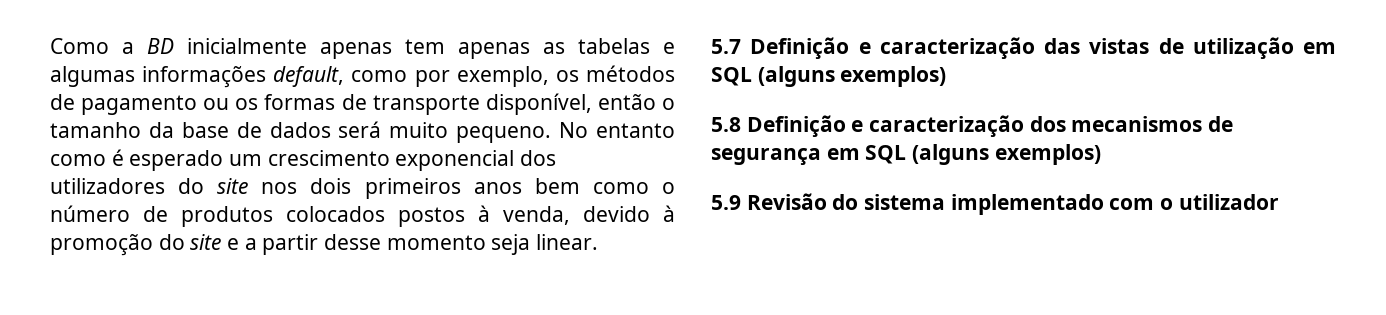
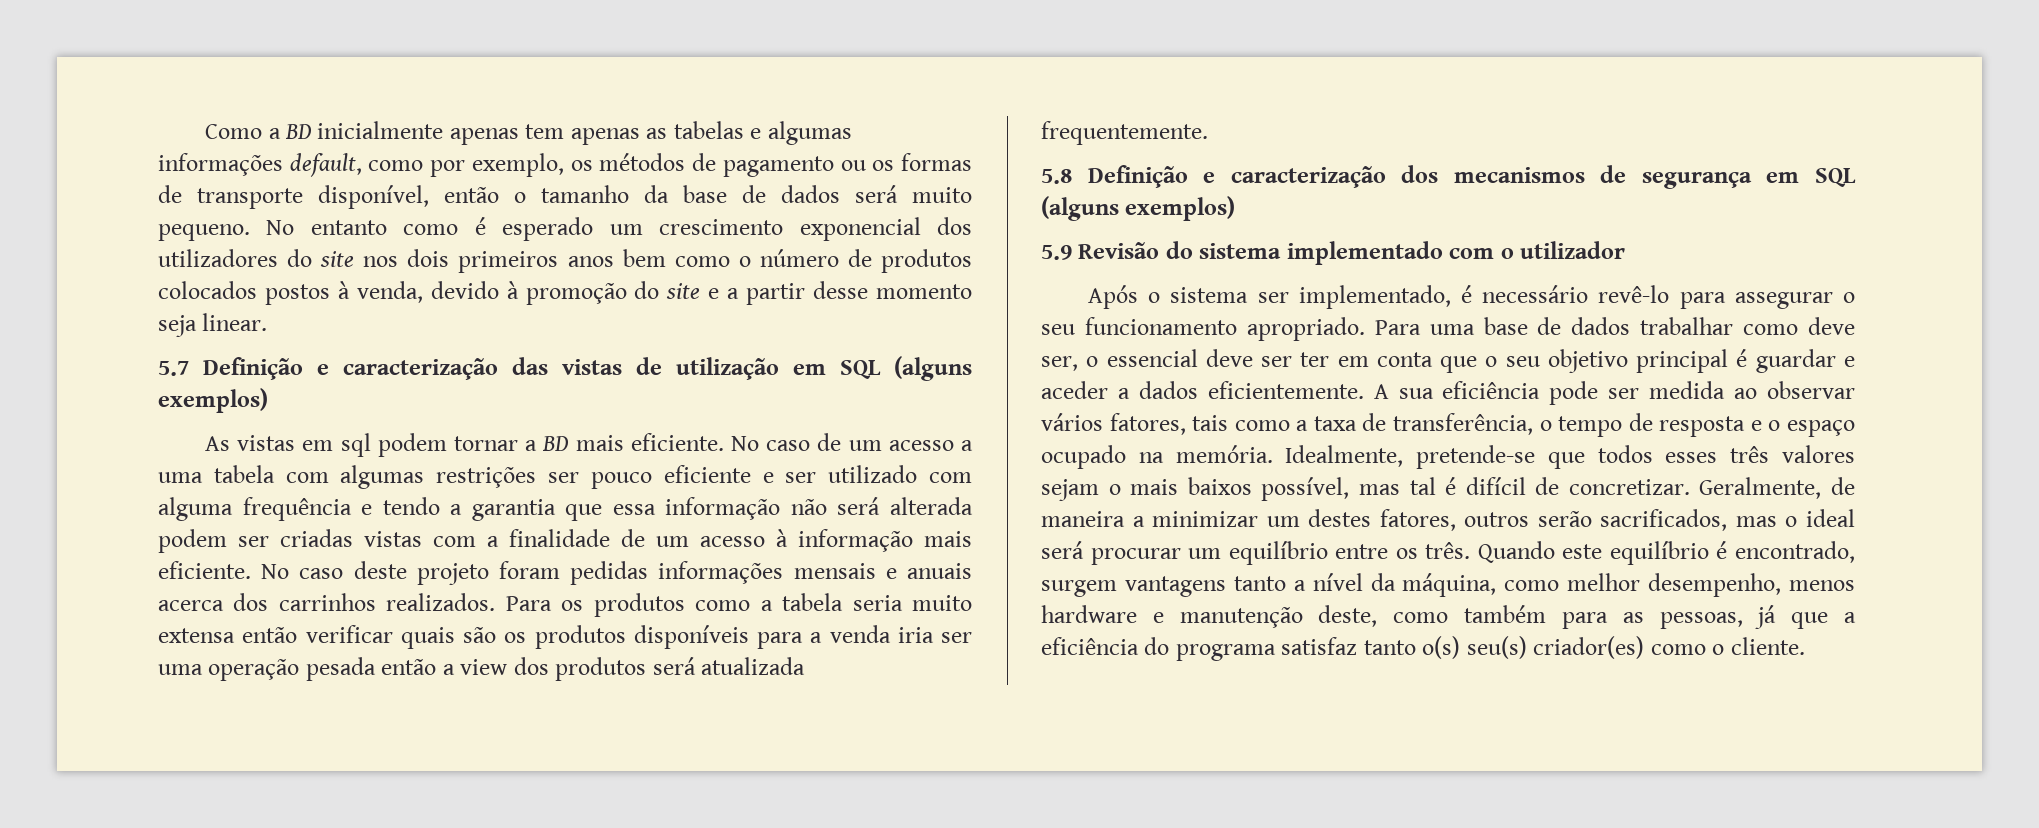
(947, 76) none -> [205,433,973,457] [158,465,972,489] [158,497,973,521] [158,529,972,553] [158,561,972,585] [158,593,973,617] [158,625,972,649] [158,657,806,681] [1041,121,1208,145] // As vistas em sql podem tornar a BD mais eficiente. No caso de um acesso a uma tabela com algumas restrições ser pouco eficiente e ser utilizado com alguma frequência e tendo a garantia que essa informação não será alterada podem ser criadas vistas com a finalidade de um acesso à informação mais eficiente. No caso deste projeto foram pedidas informações mensais e anuais acerca dos carrinhos realizados. Para os produtos como a tabela seria muito extensa então verificar quais são os produtos disponíveis para a venda iria ser uma operação pesada então a view dos produtos será atualizada frequentemente.
(1279, 202) none -> [1088,285,1855,309] [1041,317,1855,341] [1041,349,1855,373] [1041,381,1855,405] [1041,413,1855,437] [1041,445,1856,469] [1041,477,1855,501] [1041,509,1855,531] [1041,541,1855,565] [1041,573,1855,597] [1041,605,1857,629] [1041,636,1805,661] // Após o sistema ser implementado, é necessário revê-lo para assegurar o seu funcionamento apropriado. Para uma base de dados trabalhar como deve ser, o essencial deve ser ter em conta que o seu objetivo principal é guardar e aceder a dados eficientemente. A sua eficiência pode ser medida ao observar vários fatores, tais como a taxa de transferência, o tempo de resposta e o espaço ocupado na memória. Idealmente, pretende-se que todos esses três valores sejam o mais baixos possível, mas tal é difícil de concretizar. Geralmente, de maneira a minimizar um destes fatores, outros serão sacrificados, mas o ideal será procurar um equilíbrio entre os três. Quando este equilíbrio é encontrado, surgem vantagens tanto a nível da máquina, como melhor desempenho, menos hardware e manutenção deste, como também para as pessoas, já que a eficiência do programa satisfaz tanto o(s) seu(s) criador(es) como o cliente.

